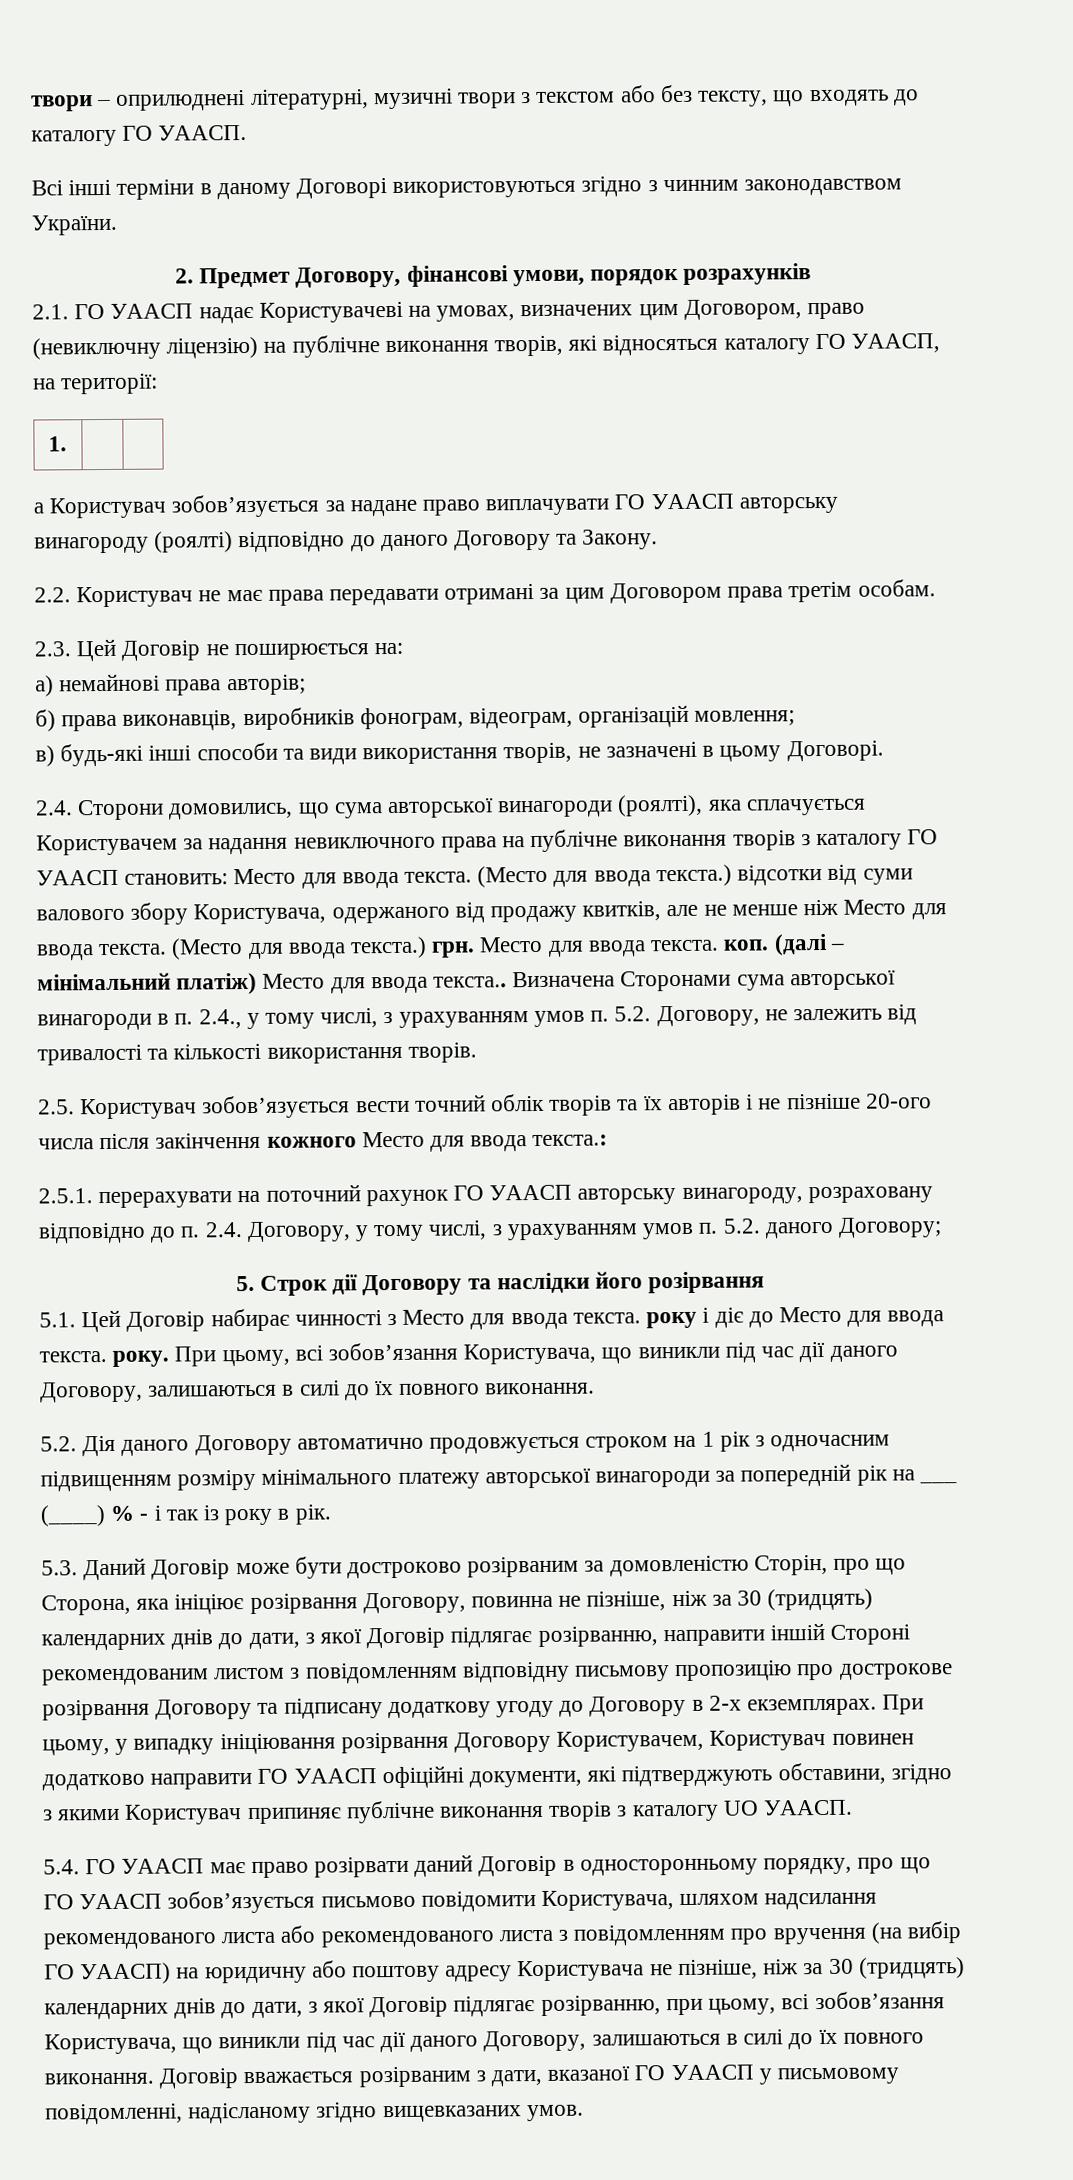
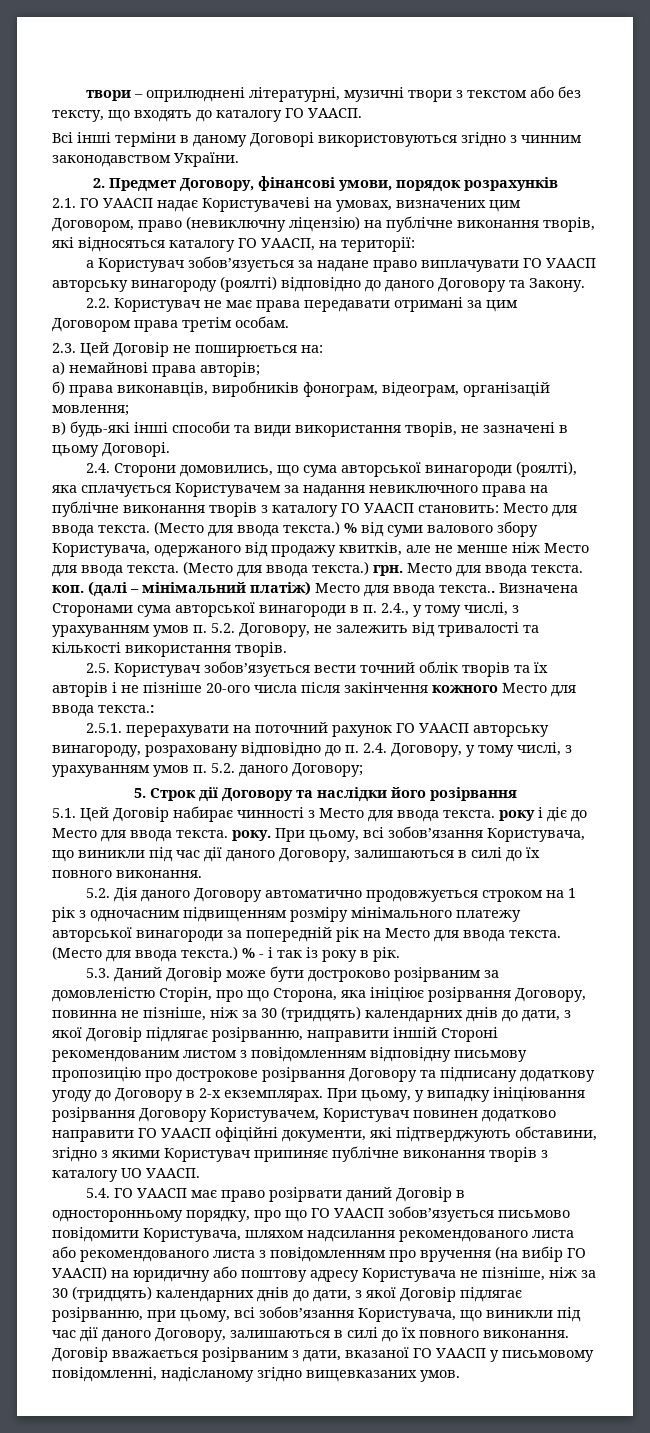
[47,436,67,452] // 1. | | -> (415, 244) none
[737,864,823,886] відсотки -> [344,523,357,533] %
[919,1480,958,1484] [40,1505,106,1527] ___ (____) -> [385,928,561,942] [52,946,238,962] Место для ввода текста. (Место для ввода текста.)

